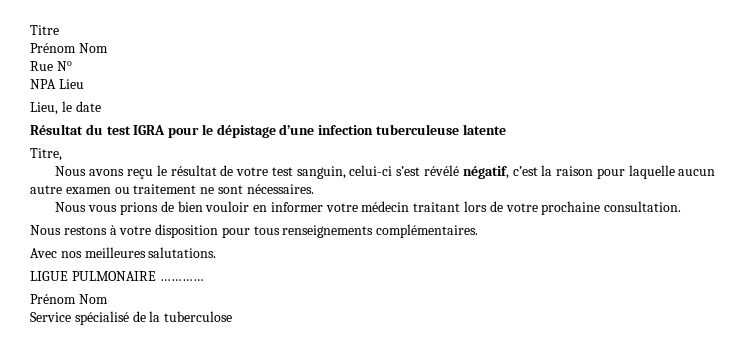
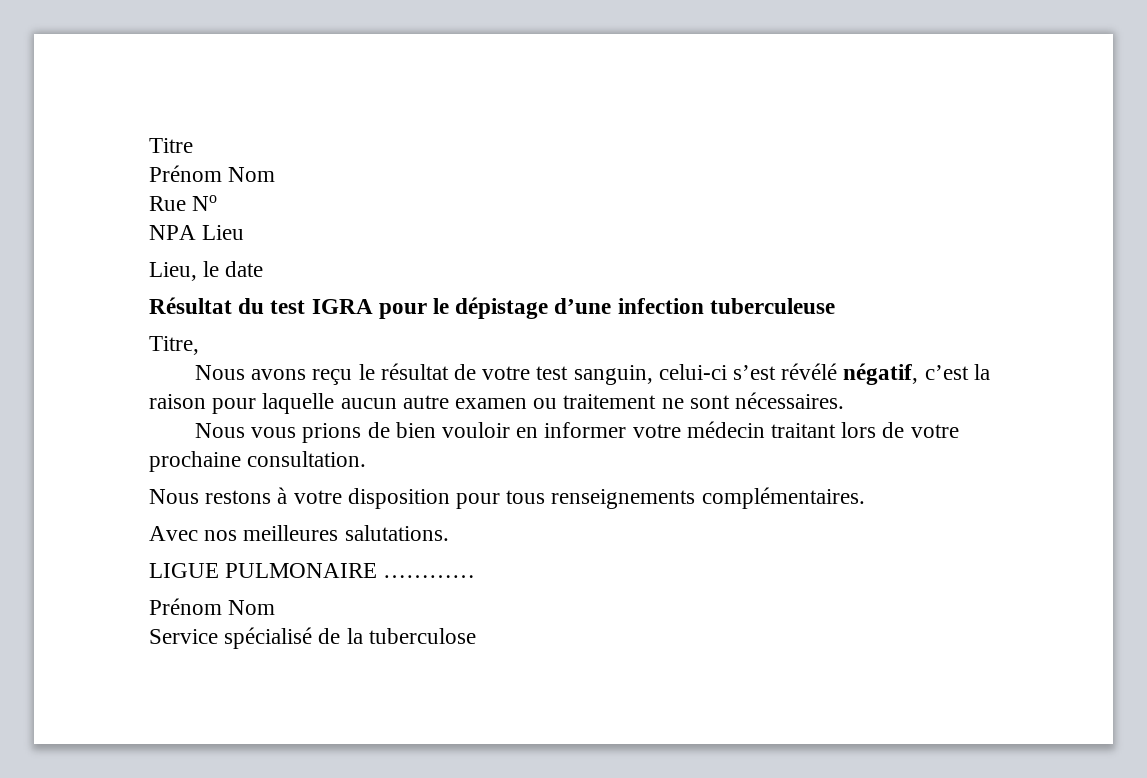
[462,124,506,135] latente -> (835, 306) none

